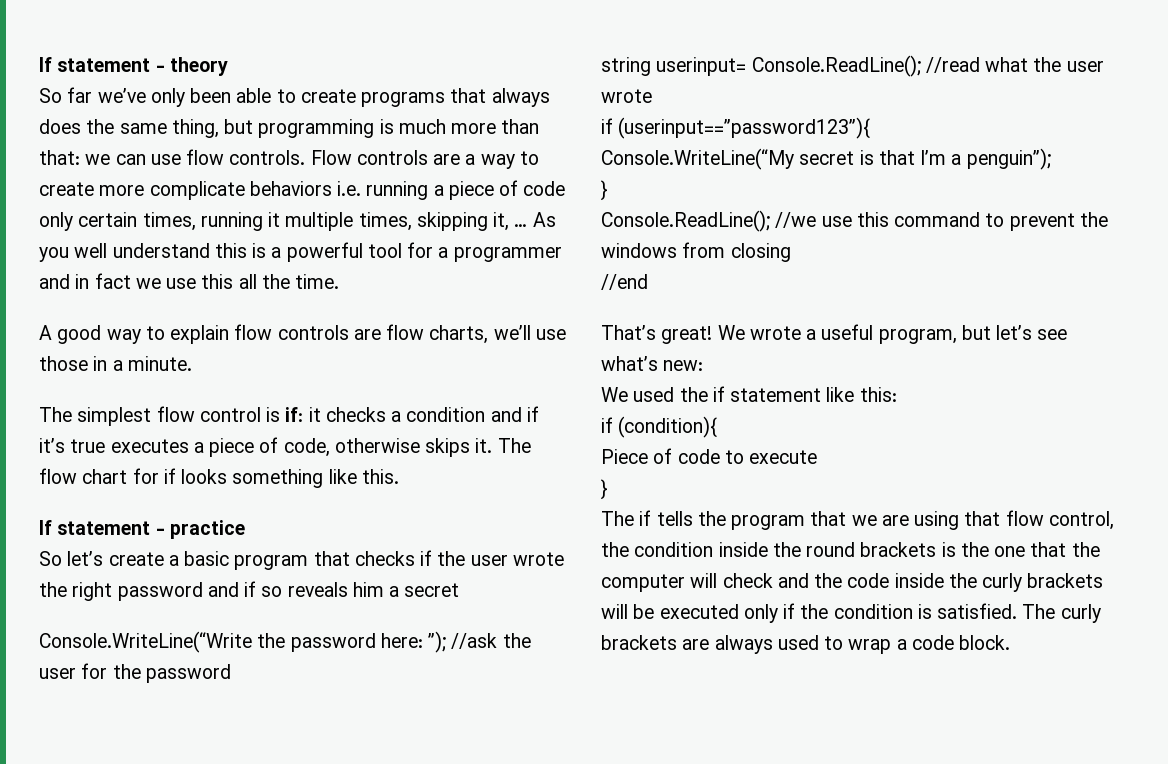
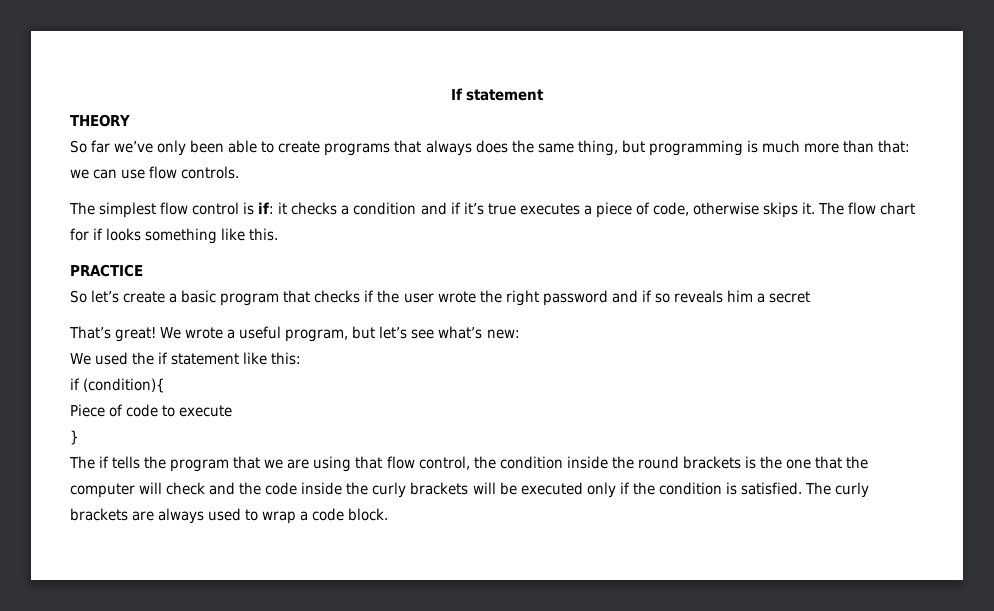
[39,57,228,76] If statement - theory -> [450,88,545,101] [70,114,130,127] If statement // THEORY
[310,150,539,169] [39,180,566,200] [39,212,556,231] [39,242,562,262] [39,273,340,289] [39,324,566,344] [39,356,192,371] Flow controls are a way to create more complicate behaviors i.e. running a piece of code only certain times, running it multiple times, skipping it, … As you well understand this is a powerful tool for a programmer and in fact we use this all the time. // A good way to explain flow controls are flow charts, we’ll use those in a minute. -> (240, 172) none
[39,520,245,539] If statement - practice -> [70,264,143,277] PRACTICE
[39,631,531,653] [39,663,231,683] [601,55,1104,77] [601,89,652,103] [601,117,871,139] [601,148,1051,170] [601,180,608,201] [601,210,1108,232] [601,242,791,262] [601,274,648,290] // Console.WriteLine(“Write the password here: ”); //ask the user for the password // string userinput= Console.ReadLine(); //read what the user wrote // if (userinput==”password123”){ // Console.WriteLine(“My secret is that I’m a penguin”); // } // Console.ReadLine(); //we use this command to prevent the windows from closing // //end -> (811, 297) none

